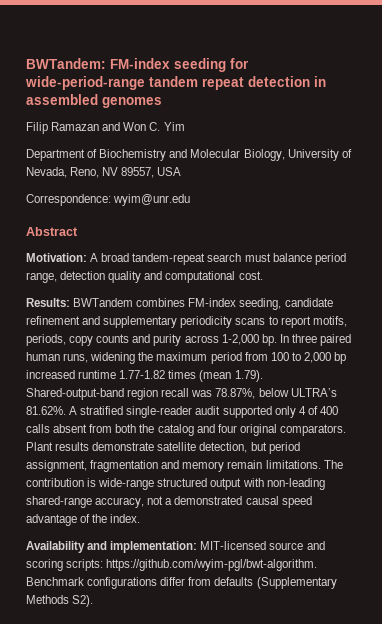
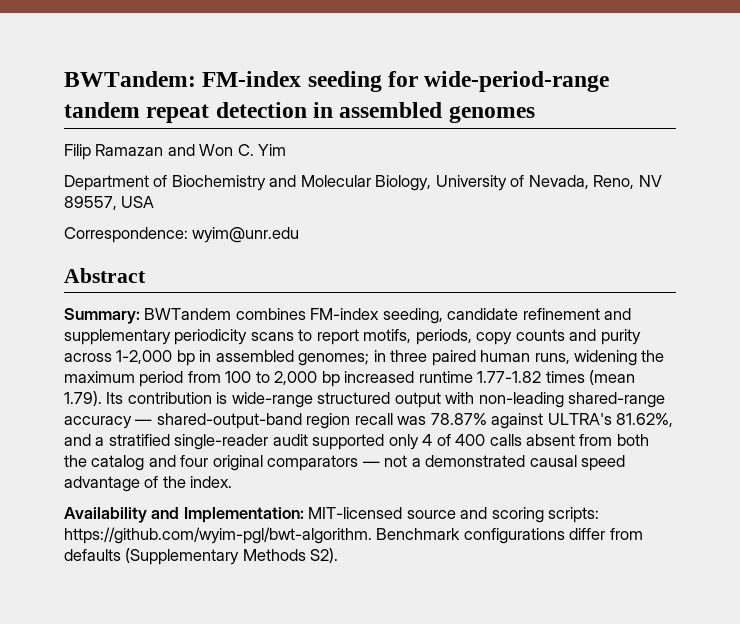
[26,253,346,265] [26,271,263,283] [26,298,70,307] Motivation: A broad tandem-repeat search must balance period range, detection quality and computational cost. // Results: -> [64,308,140,324] Summary:
[261,334,289,346] bp. In -> [176,350,386,366] bp in assembled genomes; in
[26,388,337,400] [26,406,78,415] Shared-output-band region recall was 78.87%, below ULTRA’s 81.62%. A -> [106,392,666,408] [64,413,674,429] [64,434,105,446] Its contribution is wide-range structured output with non-leading shared-range accuracy — shared-output-band region recall was 78.87% against ULTRA's 81.62%, and a
[279,424,346,436] [26,442,300,454] [26,460,343,472] [26,478,325,490] [26,496,145,508] comparators. Plant results demonstrate satellite detection, but period assignment, fragmentation and memory remain limitations. The contribution is wide-range structured output with non-leading shared-range accuracy, -> [267,455,380,471] comparators —
[110,541,198,553] implementation: -> [183,507,304,523] Implementation:

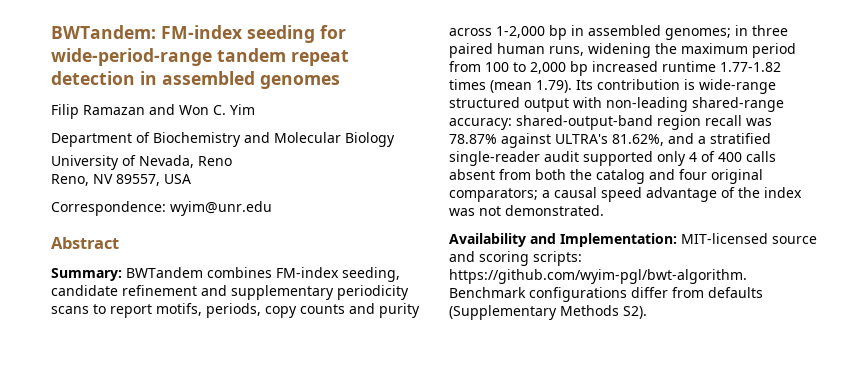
[375,175,432,191] Biology, -> [345,132,395,147] Biology //
(589, 182) none -> [198,156,232,166] Reno //
[64,416,153,429] accuracy — -> [449,118,512,130] accuracy:
[267,455,526,471] comparators — not a demonstrated -> [449,188,550,202] comparators; a
[190,476,233,488] index. -> [764,187,802,198] [449,205,604,216] index was not demonstrated.

